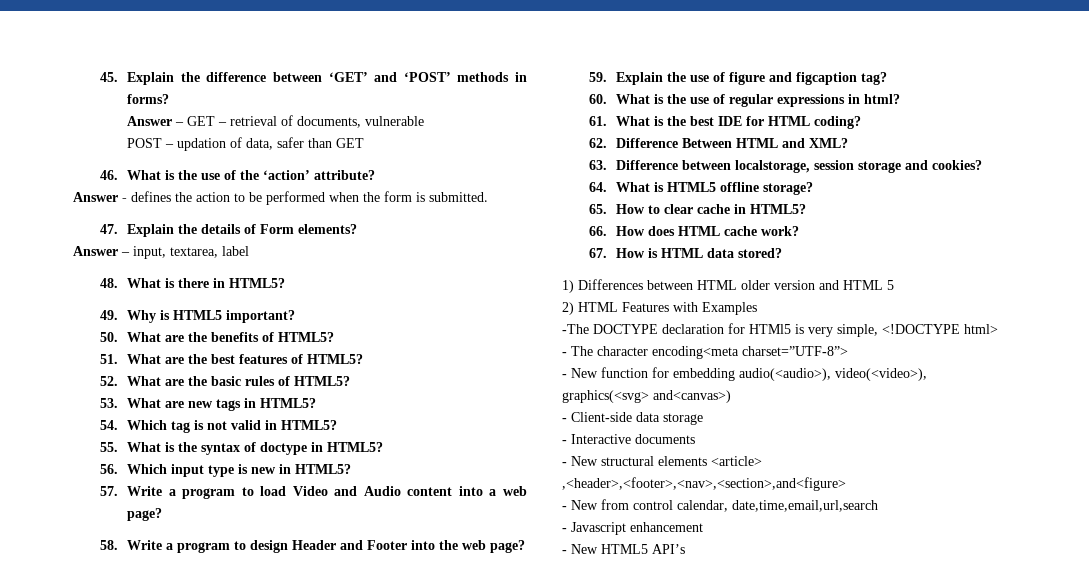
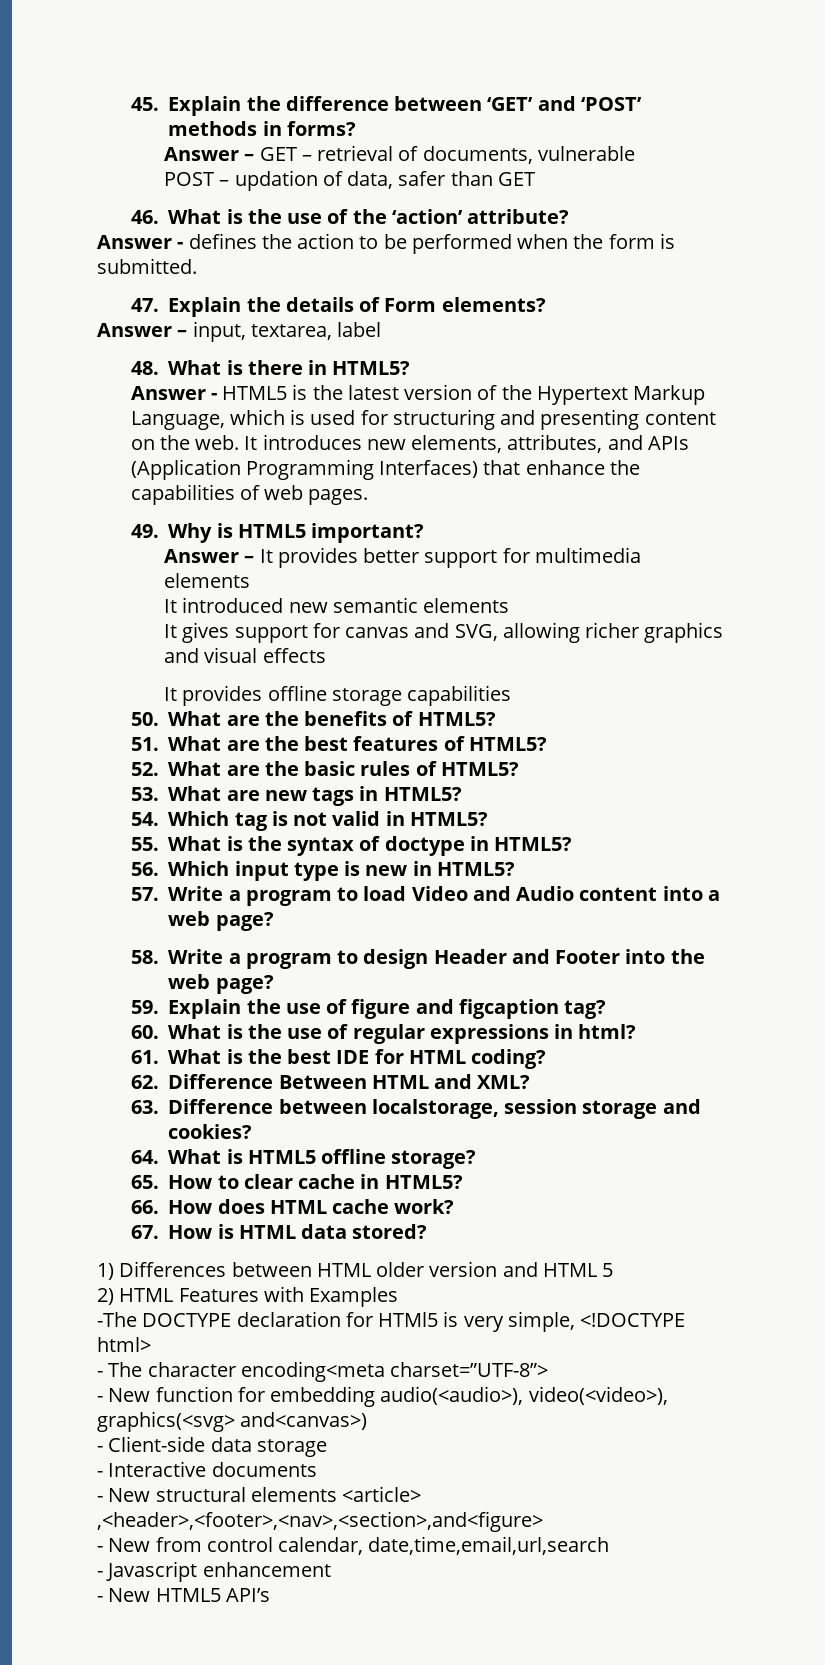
(285, 283) none -> [130,384,706,405] [130,409,716,430] [130,434,689,453] [130,459,640,480] [130,484,369,505] // Answer - HTML5 is the latest version of the Hypertext Markup Language, which is used for structuring and presenting content on the web. It introduces new elements, attributes, and APIs (Application Programming Interfaces) that enhance the capabilities of web pages.
(295, 316) none -> [164,547,641,568] [164,573,251,588] [164,597,510,613] [164,622,724,643] [164,647,326,663] [164,685,512,706] // Answer – It provides better support for multimedia elements // It introduced new semantic elements // It gives support for canvas and SVG, allowing richer graphics and visual effects // It provides offline storage capabilities

